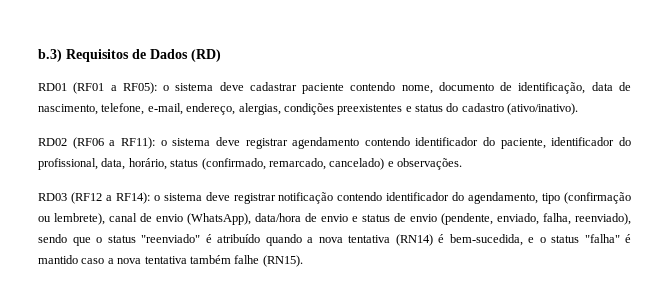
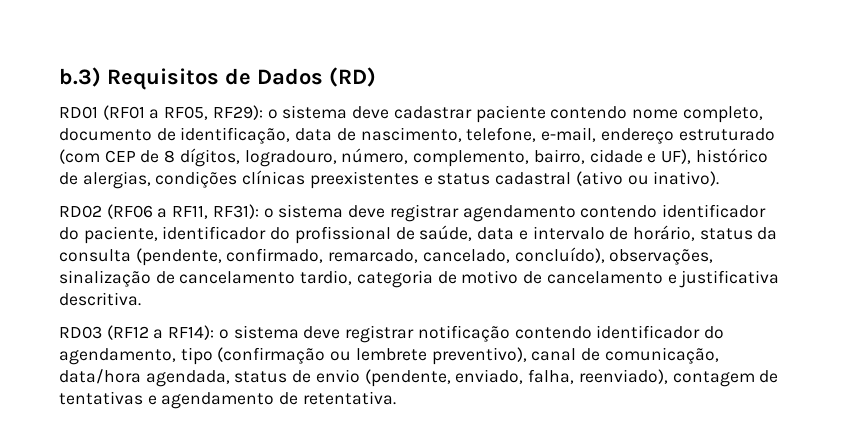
[122,82,157,94] RF05): -> [164,105,263,120] RF05, RF29):
[401,85,433,94] nome, -> [631,106,763,123] nome completo,
[186,103,236,115] endereço, -> [600,128,775,144] [59,148,768,167] [59,172,78,185] endereço estruturado (com CEP de 8 dígitos, logradouro, número, complemento, bairro, cidade e UF), histórico de
(334, 109) none -> [242,170,306,185] clínicas
[446,103,579,115] do cadastro (ativo/inativo). -> [495,171,720,186] cadastral (ativo ou inativo).
[120,137,155,149] RF11): -> [172,204,259,219] RF11, RF31):
[38,158,462,170] profissional, data, horário, status (confirmado, remarcado, cancelado) e observações. -> [294,225,778,244] [59,247,714,266] [59,270,780,288] [59,292,141,306] profissional de saúde, data e intervalo de horário, status da consulta (pendente, confirmado, remarcado, cancelado, concluído), observações, sinalização de cancelamento tardio, categoria de motivo de cancelamento e justificativa descritiva.
[54,213,358,225] lembrete), canal de envio (WhatsApp), data/hora de envio e -> [355,347,719,365] [59,369,230,387] lembrete preventivo), canal de comunicação, data/hora agendada,
[38,234,631,246] [38,255,303,267] sendo que o status "reenviado" é atribuído quando a nova tentativa (RN14) é bem-sucedida, e o status "falha" é mantido caso a nova tentativa também falhe (RN15). -> [672,370,779,387] [59,391,396,409] contagem de tentativas e agendamento de retentativa.

